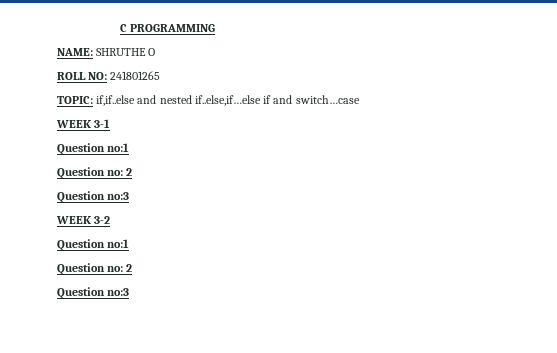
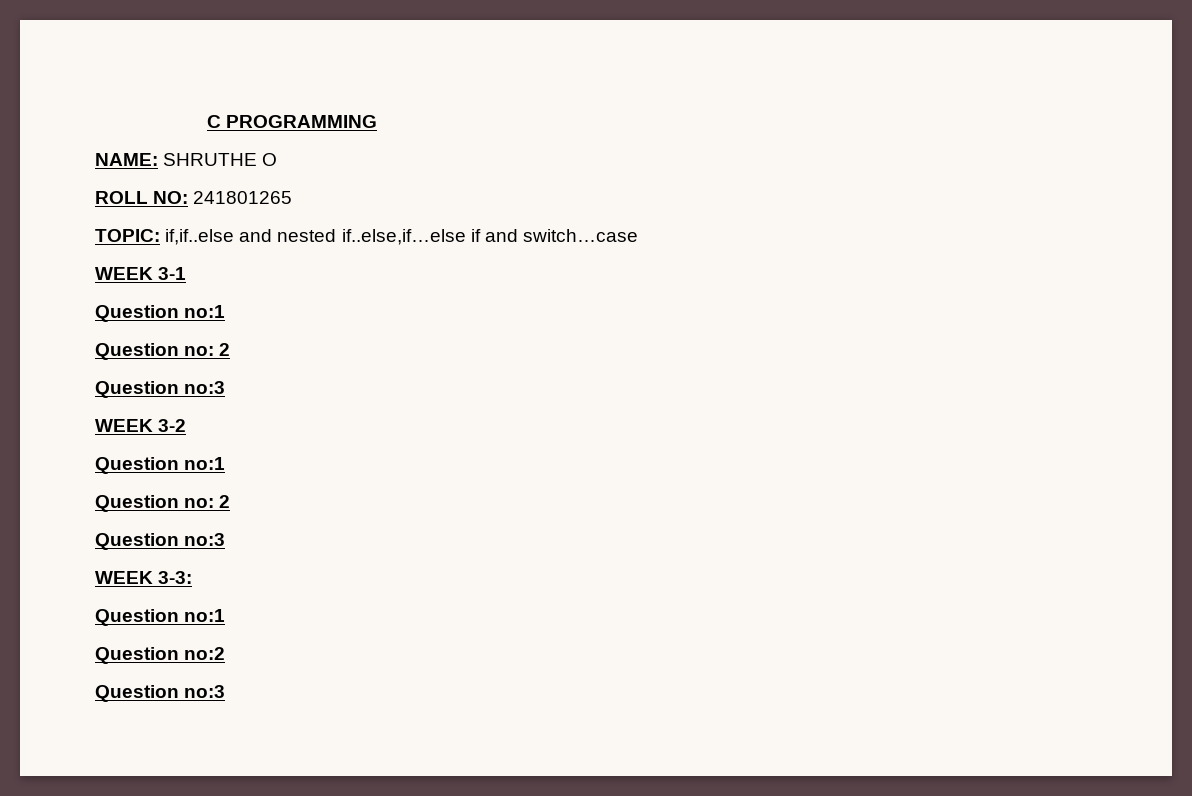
(130, 292) none -> [95,571,193,584] [95,609,226,626] [95,647,226,664] [95,685,226,702] // WEEK 3-3: // Question no:1 // Question no:2 // Question no:3

